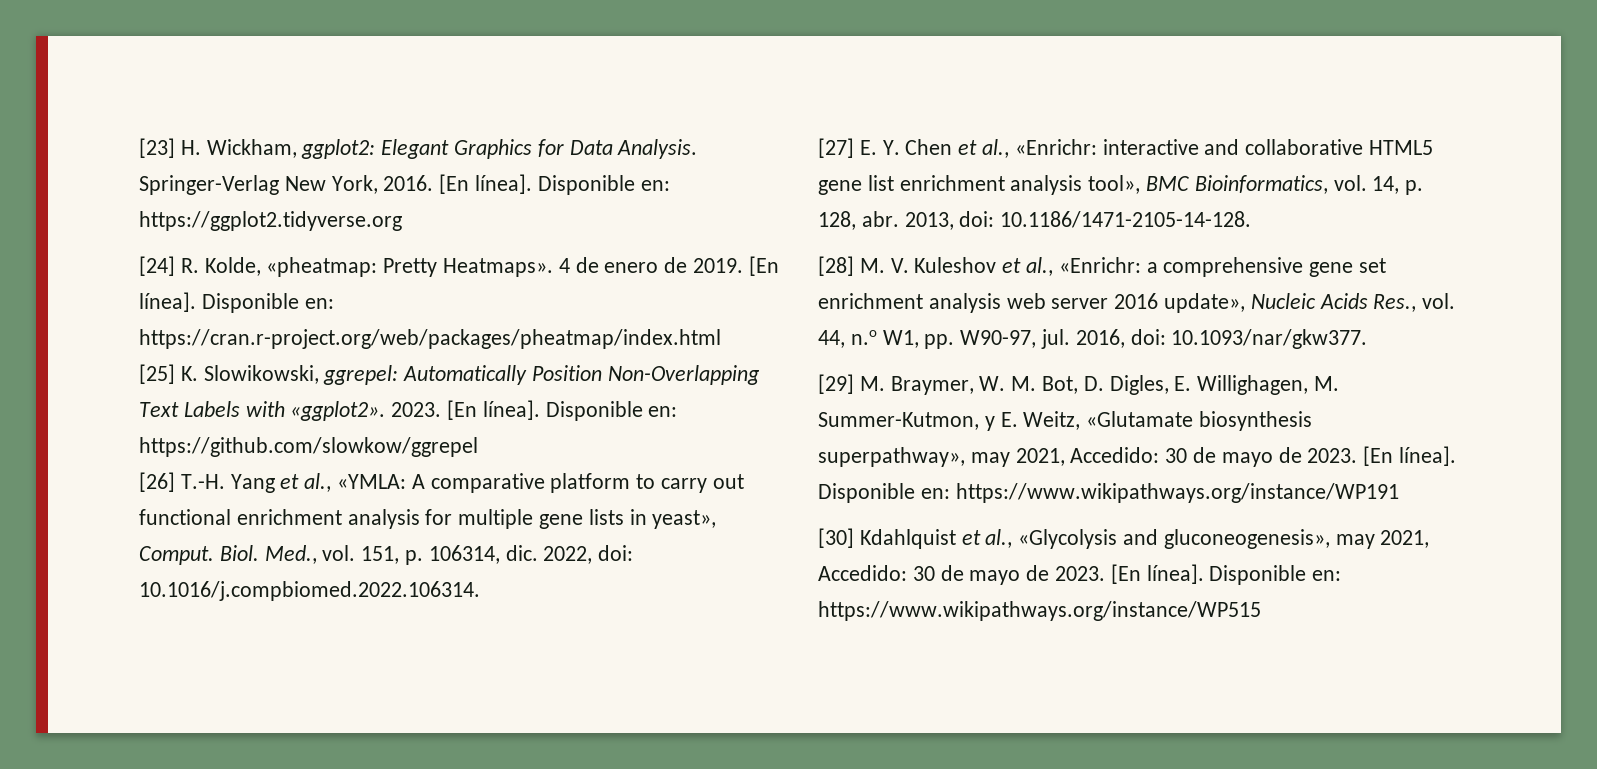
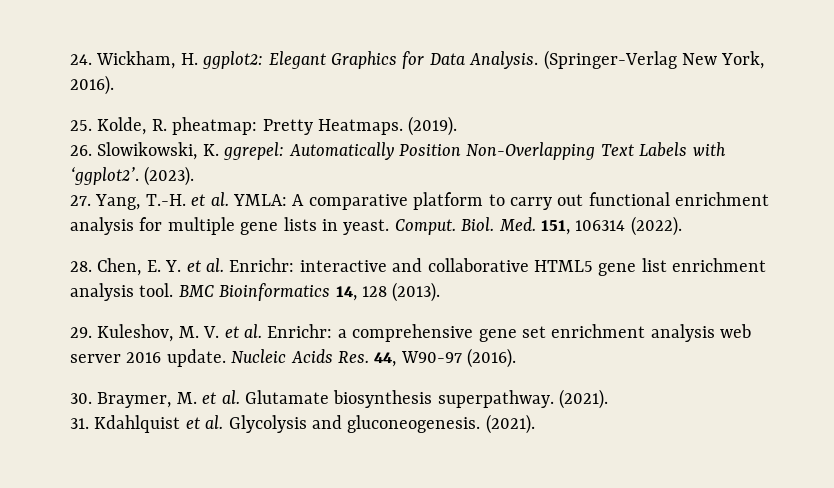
[139,138,297,158] [23] H. Wickham, -> [70,51,198,69] 24. Wickham, H.
[139,175,279,195] Springer-Verlag -> [543,50,677,70] (Springer-Verlag
[383,174,670,195] [139,211,402,231] [139,256,779,277] [139,292,334,313] [139,329,721,349] [139,364,319,384] 2016. [En línea]. Disponible en: https://ggplot2.tidyverse.org // [24] R. Kolde, «pheatmap: Pretty Heatmaps». 4 de enero de 2019. [En línea]. Disponible en: https://cran.r-project.org/web/packages/pheatmap/index.html // [25] K. Slowikowski, -> [70,75,114,95] [70,116,458,136] [70,142,219,160] 2016). // 25. Kolde, R. pheatmap: Pretty Heatmaps. (2019). // 26. Slowikowski, K.
[290,400,678,421] [139,437,478,457] [139,472,407,493] «ggplot2». 2023. [En línea]. Disponible en: https://github.com/slowkow/ggrepel // [26] T.-H. Yang et al., «YMLA: -> [70,166,195,186] [70,192,287,210] ‘ggplot2’. (2023). // 27. Yang, T.-H. et al. YMLA:
[652,510,717,529] yeast», -> [343,219,390,235] yeast.
[264,545,634,565] [139,581,480,601] [818,138,1097,158] Med., vol. 151, p. 106314, dic. 2022, doi: 10.1016/j.compbiomed.2022.106314. // [27] E. Y. Chen et al., «Enrichr: -> [498,216,682,236] [70,258,295,276] Med. 151, 106314 (2022). // 28. Chen, E. Y. et al. Enrichr:
[1088,175,1424,195] [818,211,1252,230] [818,256,1141,276] tool», BMC Bioinformatics, vol. 14, p. 128, abr. 2013, doi: 10.1186/1471-2105-14-128. // [28] M. V. Kuleshov et al., «Enrichr: -> [139,282,441,302] [70,324,333,342] tool. BMC Bioinformatics 14, 128 (2013). // 29. Kuleshov, M. V. et al. Enrichr:
[1164,293,1246,313] update», -> [166,349,226,367] update.
[1373,293,1456,312] [818,329,1368,349] [818,374,1340,395] [818,411,1313,431] [818,446,1457,467] [818,483,1399,503] [818,528,1430,549] [818,564,1342,585] [818,601,1261,621] Res., vol. 44, n.o W1, pp. W90-97, jul. 2016, doi: 10.1093/nar/gkw377. // [29] M. Braymer, W. M. Bot, D. Digles, E. Willighagen, M. Summer-Kutmon, y E. Weitz, «Glutamate biosynthesis superpathway», may 2021, Accedido: 30 de mayo de 2023. [En línea]. Disponible en: https://www.wikipathways.org/instance/WP191 // [30] Kdahlquist et al., «Glycolysis and gluconeogenesis», may 2021, Accedido: 30 de mayo de 2023. [En línea]. Disponible en: https://www.wikipathways.org/instance/WP515 -> [338,348,517,368] [70,389,609,409] [70,414,535,434] Res. 44, W90-97 (2016). // 30. Braymer, M. et al. Glutamate biosynthesis superpathway. (2021). // 31. Kdahlquist et al. Glycolysis and gluconeogenesis. (2021).

